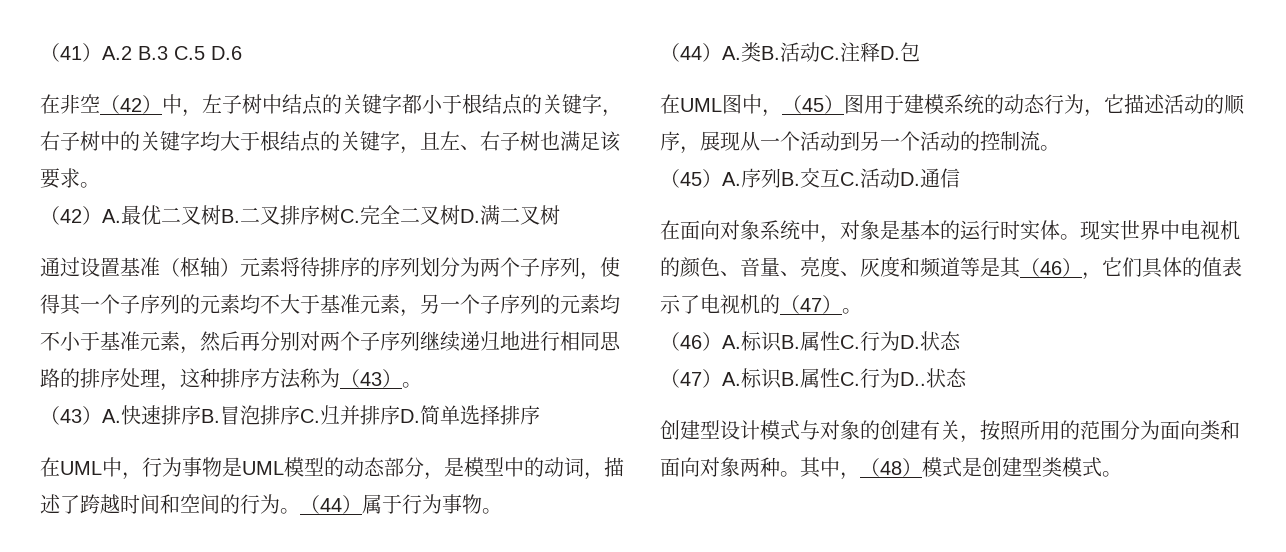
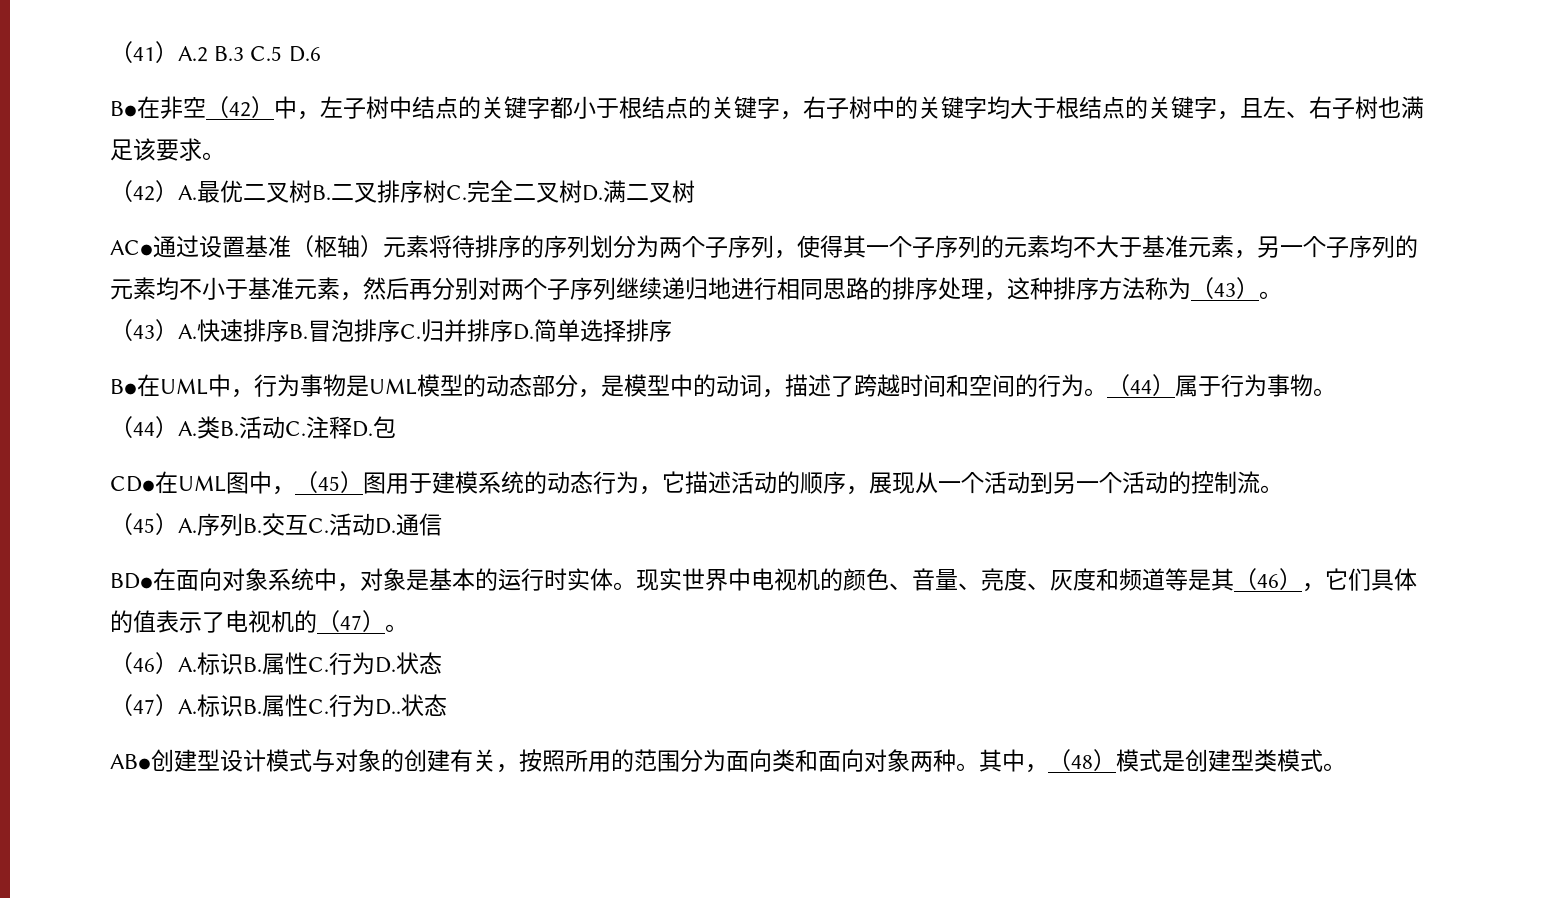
(242, 53) none -> [110,101,137,117] B●
(560, 215) none -> [110,240,153,256] AC●
(540, 415) none -> [110,379,137,395] B●
(920, 52) none -> [110,476,155,492] CD●
(960, 178) none -> [110,573,153,589] BD●
(967, 377) none -> [110,754,151,770] AB●

